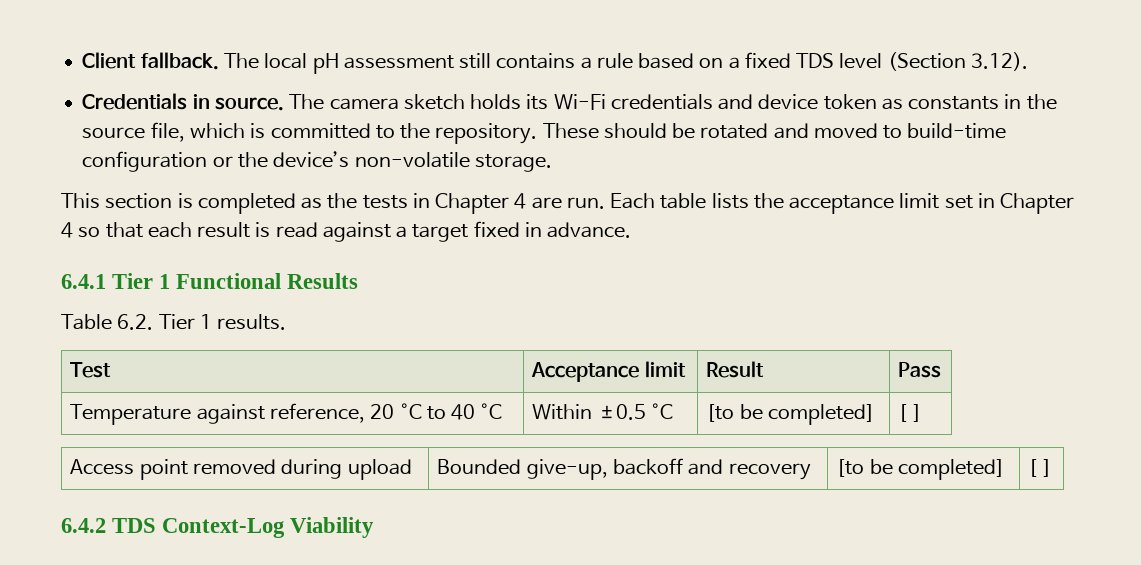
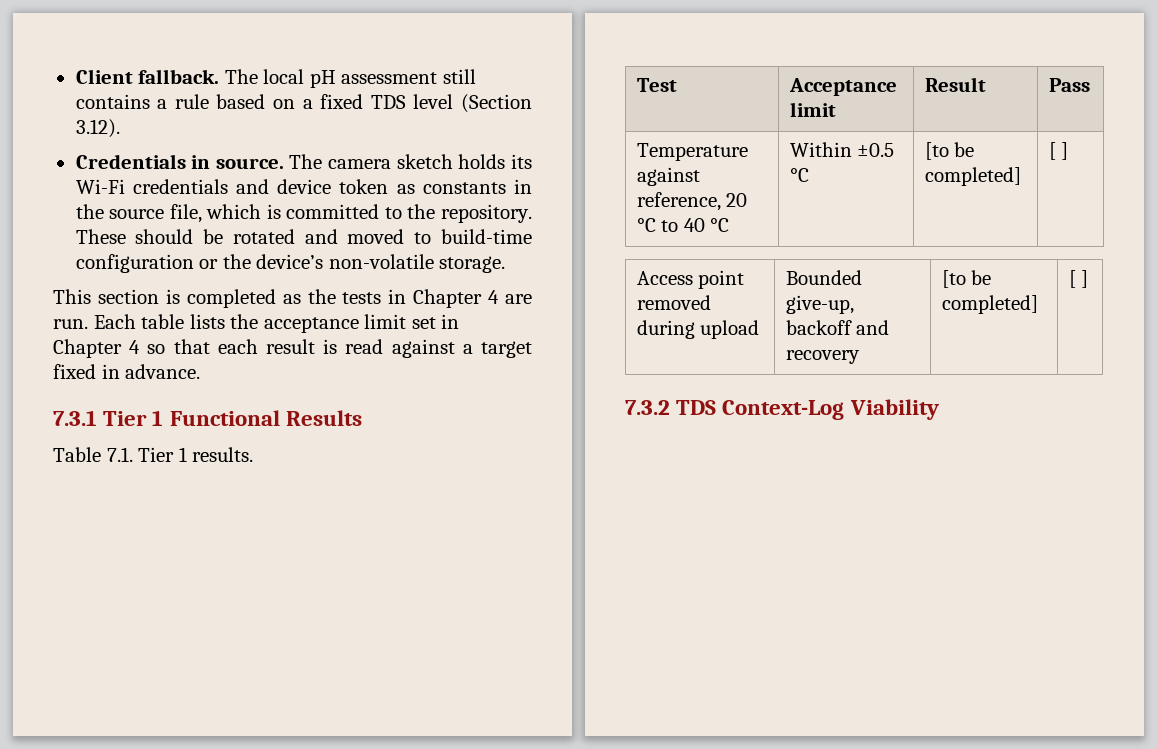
[61,274,106,289] 6.4.1 -> [53,410,97,426] 7.3.1
[117,314,154,330] 6.2. -> [106,447,133,462] 7.1.
[61,518,106,533] 6.4.2 -> [625,400,670,415] 7.3.2

